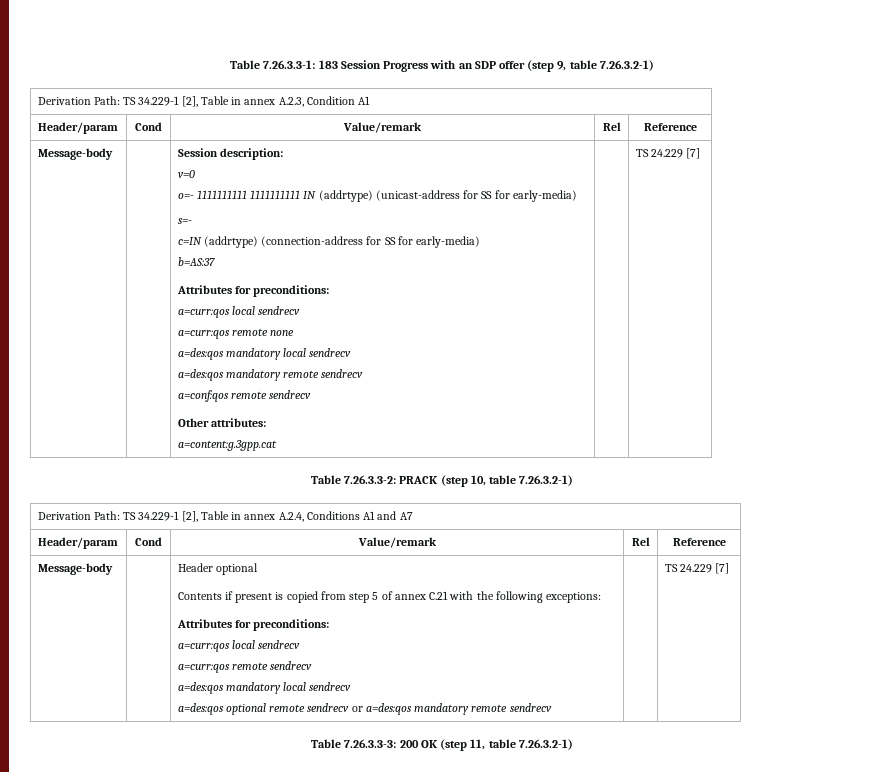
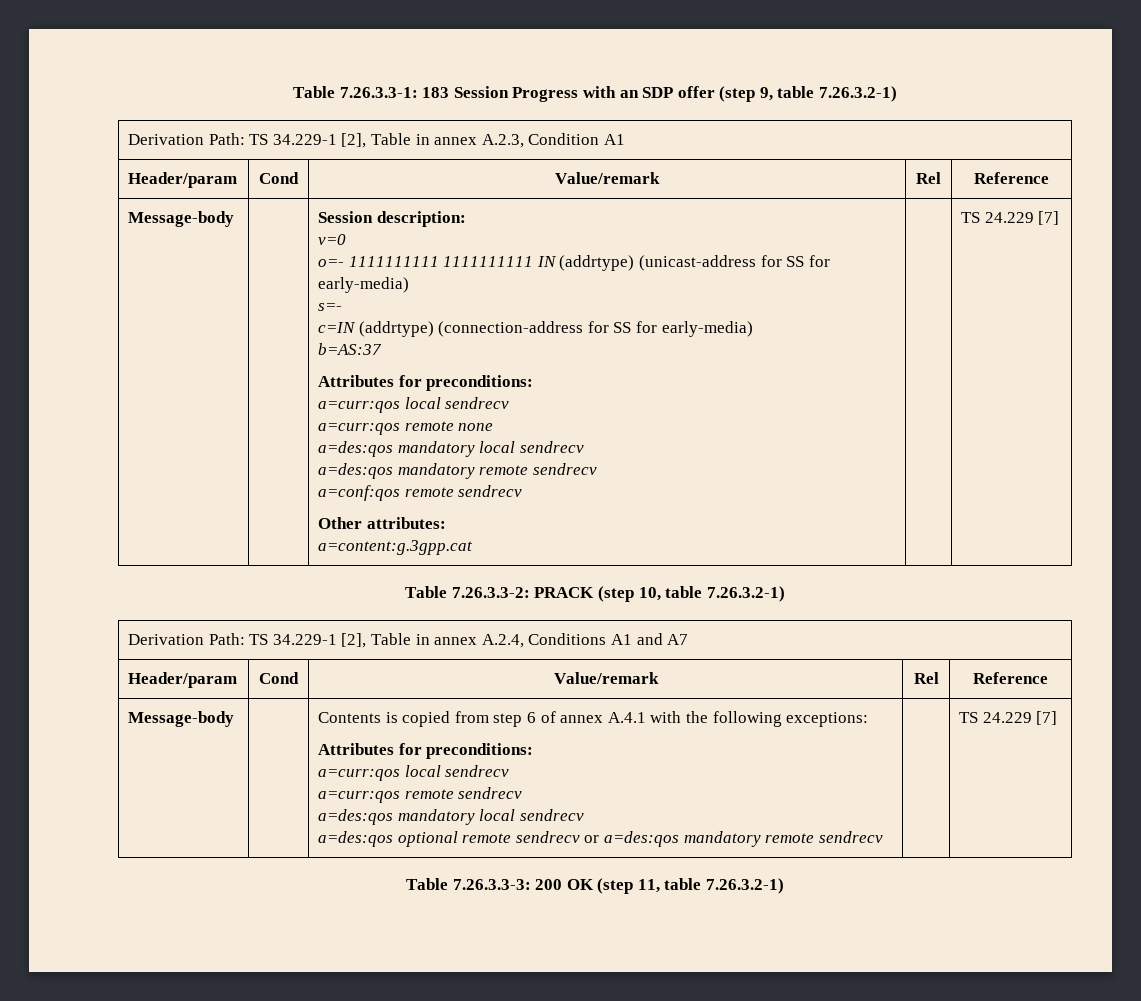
[177,563,258,575] [177,591,273,603] Header optional // Contents if present -> [318,712,382,723] Contents
[372,592,379,600] 5 -> [527,712,537,723] 6
[429,591,449,600] C.21 -> [607,712,646,723] A.4.1

